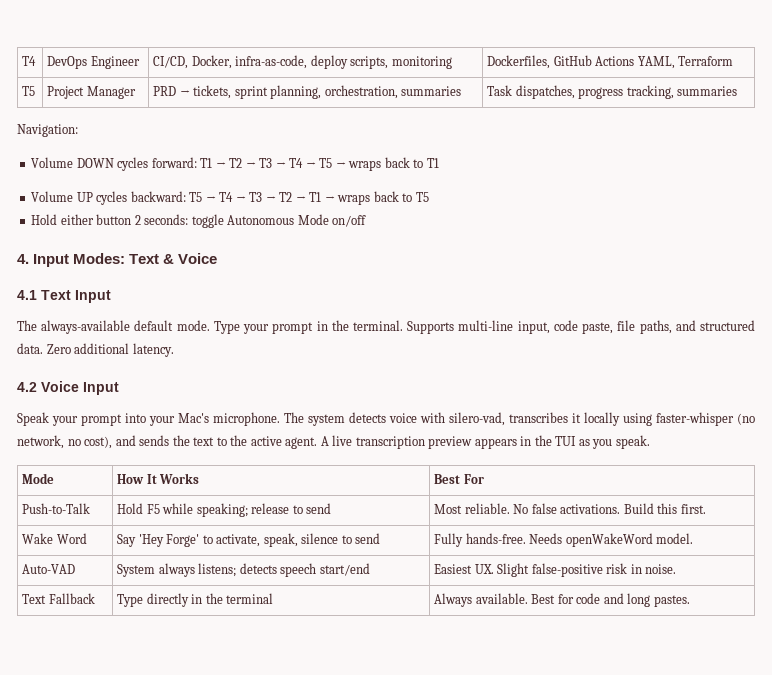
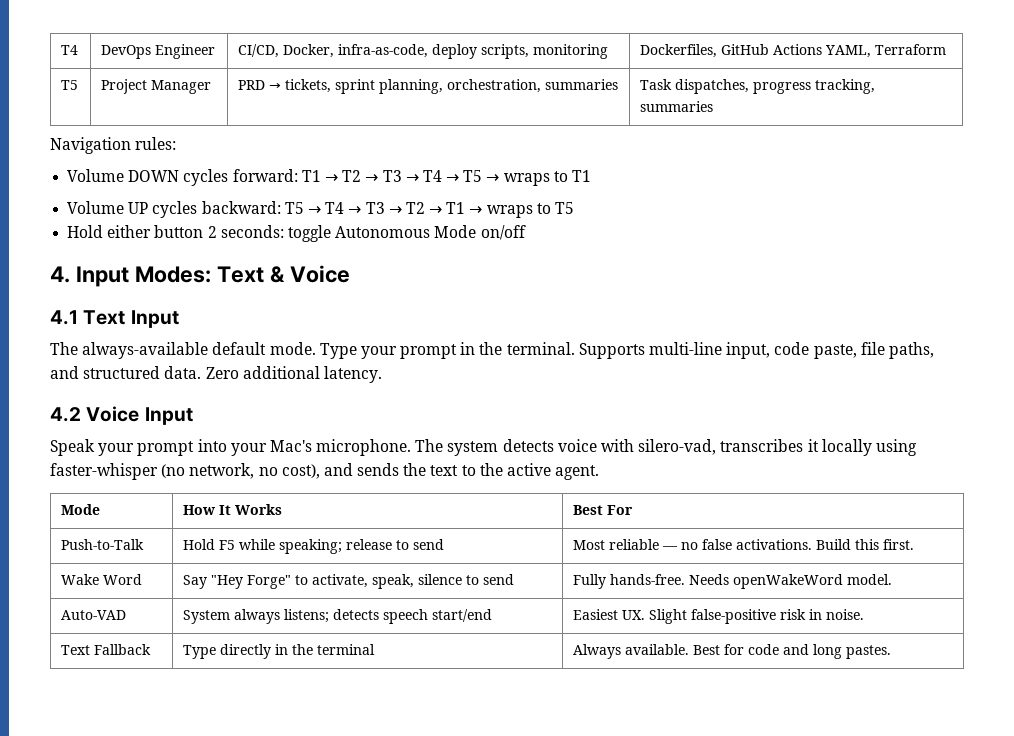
[17,124,78,137] Navigation: -> [50,137,177,154] Navigation rules:
[384,157,410,168] back -> (550, 179) none
[373,191,399,202] back -> (533, 211) none
[320,435,650,449] A live transcription preview appears in the TUI as you speak. -> (600, 472) none
[464,503,529,514] reliable. No -> [609,539,699,550] reliable — no
[138,534,200,547] 'Hey Forge' -> [211,575,292,589] "Hey Forge"

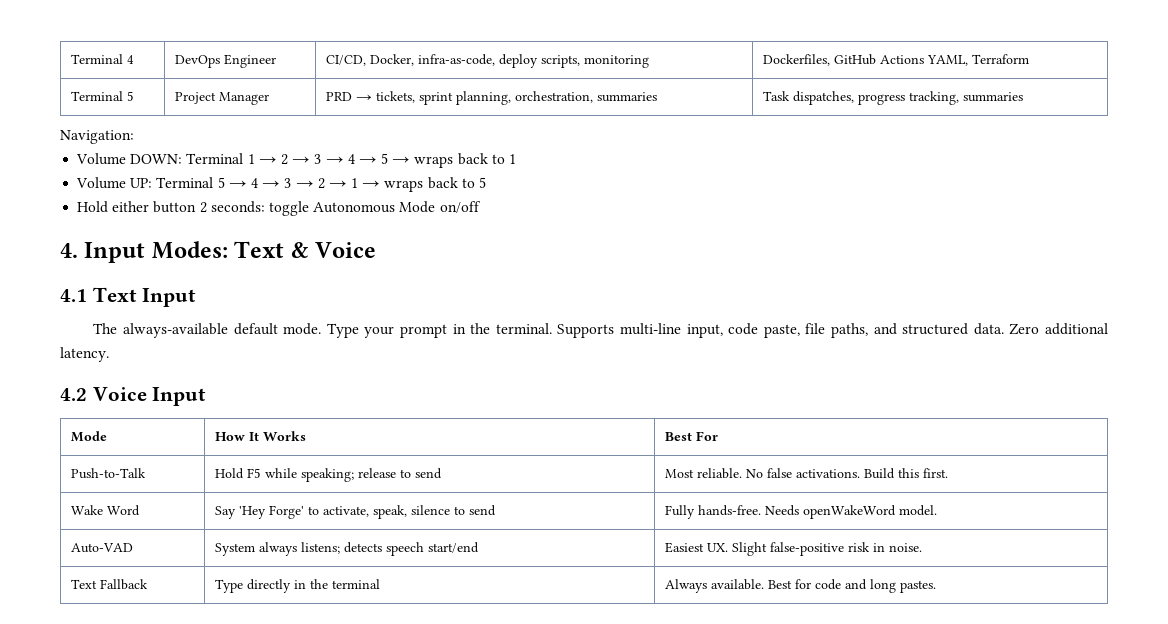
[61,45,79,55] T4 -> [70,54,134,64] Terminal 4
[61,80,79,90] T5 -> [70,91,134,101] Terminal 5
[50,137,177,154] [67,169,592,186] [67,201,575,218] Navigation rules: // Volume DOWN cycles forward: T1 → T2 → T3 → T4 → T5 → wraps to T1 // Volume UP cycles backward: T5 → T4 → T3 → T2 → T1 → wraps to T5 -> [60,130,134,144] [76,153,517,168] [76,177,487,192] Navigation: // Volume DOWN: Terminal 1 → 2 → 3 → 4 → 5 → wraps back to 1 // Volume UP: Terminal 5 → 4 → 3 → 2 → 1 → wraps back to 5
[50,439,917,456] [50,463,600,480] // Speak your prompt into your Mac's microphone. The system detects voice with silero-vad, transcribes it locally using faster-whisper (no network, no cost), and sends the text to the active agent. -> (207, 396) none
[609,539,699,550] reliable — no -> [696,468,763,479] reliable. No
[211,575,292,589] "Hey Forge" -> [238,505,304,519] 'Hey Forge'

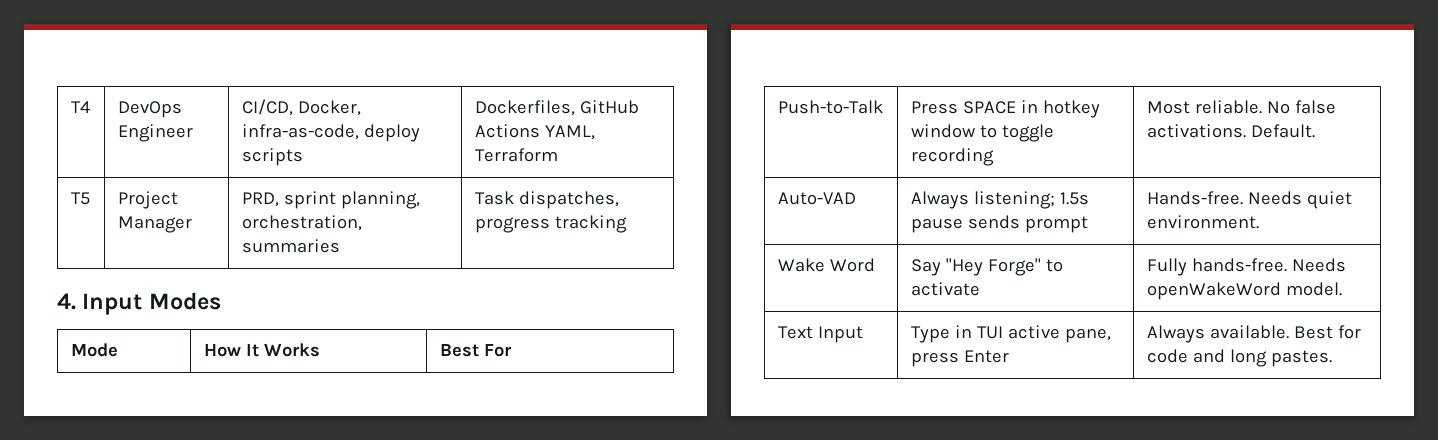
[70,54,134,64] Terminal 4 -> [70,101,90,113] T4
[540,55,649,68] scripts, monitoring -> [241,148,303,166] scripts
[70,91,134,101] Terminal 5 -> [70,192,90,205] T5
[325,91,415,103] PRD → tickets, -> [241,192,279,207] PRD,
[908,91,1023,105] [60,130,134,144] [76,153,517,168] [76,177,487,192] [77,201,481,216] [60,241,377,263] [60,287,197,307] [93,323,1108,338] [60,347,109,362] [60,387,207,406] tracking, summaries // Navigation: // Volume DOWN: Terminal 1 → 2 → 3 → 4 → 5 → wraps back to 1 // Volume UP: Terminal 5 → 4 → 3 → 2 → 1 → wraps back to 5 // Hold either button 2 seconds: toggle Autonomous Mode on/off // 4. Input Modes: Text & Voice // 4.1 Text Input // The always-available default mode. Type your prompt in the terminal. Supports multi-line input, code paste, file paths, and structured data. Zero additional latency. // 4.2 Voice Input -> [554,215,627,233] [57,292,221,315] tracking // 4. Input Modes
[214,468,442,482] Hold F5 while speaking; release to send -> [910,100,1100,118] [910,124,1054,142] [910,148,994,166] Press SPACE in hotkey window to toggle recording
[863,468,948,479] [70,505,140,516] [214,505,496,519] Build this first. // Wake Word | Say 'Hey Forge' to activate, speak, silence to send -> [1250,124,1315,138] [777,192,856,205] [910,191,1089,209] [910,215,1088,233] [1146,191,1352,209] [1146,215,1259,229] [777,258,875,272] [910,258,1063,276] [910,282,980,296] Default. // Auto-VAD | Always listening; 1.5s pause sends prompt | Hands-free. Needs quiet environment. // Wake Word | Say "Hey Forge" to activate
[70,543,133,553] [214,542,479,556] [664,542,922,556] [70,579,148,590] [214,579,380,593] // Auto-VAD | System always listens; detects speech start/end | Easiest UX. Slight false-positive risk in noise. // Text Fallback | Type directly in the terminal -> [777,326,863,343] [910,325,1111,343] [910,350,1009,367] // Text Input | Type in TUI active pane, press Enter

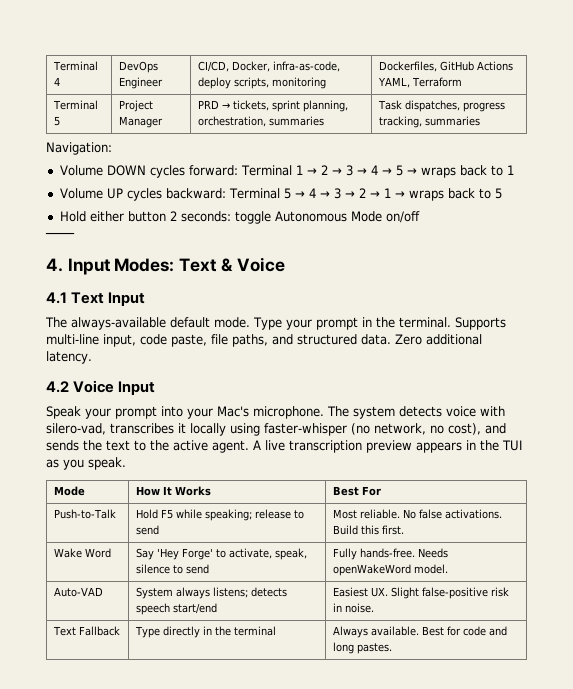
[70,101,90,113] T4 -> [53,61,99,71] [54,77,61,86] Terminal 4
[241,148,303,166] scripts -> [234,77,327,89] scripts, monitoring
[70,192,90,205] T5 -> [53,100,99,110] [54,116,61,126] Terminal 5
[241,192,279,207] PRD, -> [198,100,270,111] PRD → tickets,
[554,215,627,233] [57,292,221,315] tracking // 4. Input Modes -> [379,116,481,128] [46,142,112,155] [59,165,514,178] [59,188,502,201] [59,211,420,224] [45,232,75,238] [46,257,285,275] [46,292,146,306] [45,317,506,330] [46,334,482,347] [46,351,92,364] [46,380,156,395] [46,406,505,419] [46,423,506,436] [46,440,522,453] [46,457,126,470] tracking, summaries // Navigation: // Volume DOWN cycles forward: Terminal 1 → 2 → 3 → 4 → 5 → wraps back to 1 // Volume UP cycles backward: Terminal 5 → 4 → 3 → 2 → 1 → wraps back to 5 // Hold either button 2 seconds: toggle Autonomous Mode on/off // ──── // 4. Input Modes: Text & Voice // 4.1 Text Input // The always-available default mode. Type your prompt in the terminal. Supports multi-line input, code paste, file paths, and structured data. Zero additional latency. // 4.2 Voice Input // Speak your prompt into your Mac's microphone. The system detects voice with silero-vad, transcribes it locally using faster-whisper (no network, no cost), and sends the text to the active agent. A live transcription preview appears in the TUI as you speak.
[910,100,1100,118] [910,124,1054,142] [910,148,994,166] Press SPACE in hotkey window to toggle recording -> [136,509,305,521] [136,525,160,535] Hold F5 while speaking; release to send
[1250,124,1315,138] [777,192,856,205] [910,191,1089,209] [910,215,1088,233] [1146,191,1352,209] [1146,215,1259,229] [777,258,875,272] [910,258,1063,276] [910,282,980,296] Default. // Auto-VAD | Always listening; 1.5s pause sends prompt | Hands-free. Needs quiet environment. // Wake Word | Say "Hey Forge" to activate -> [333,525,405,535] [54,548,112,558] [136,548,308,560] [136,564,210,574] Build this first. // Wake Word | Say 'Hey Forge' to activate, speak, silence to send
[777,326,863,343] [910,325,1111,343] [910,350,1009,367] // Text Input | Type in TUI active pane, press Enter -> [54,587,104,597] [136,587,288,599] [136,603,218,615] [333,587,510,599] [333,603,375,613] [53,626,121,636] [135,626,277,638] // Auto-VAD | System always listens; detects speech start/end | Easiest UX. Slight false-positive risk in noise. // Text Fallback | Type directly in the terminal

